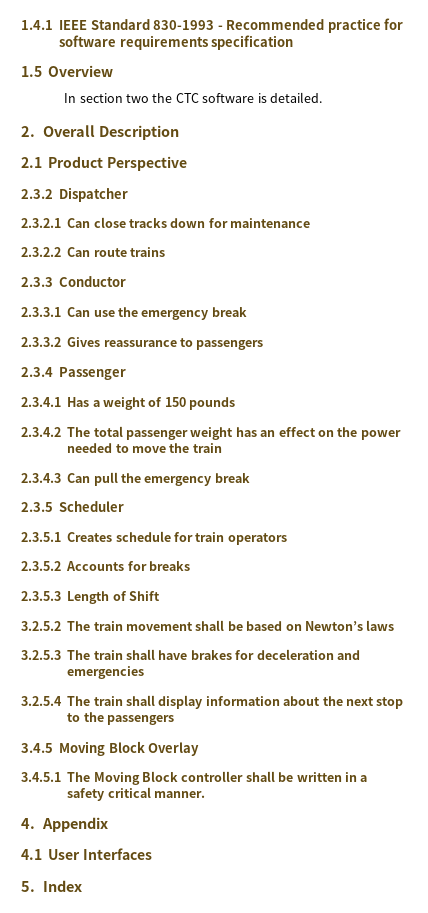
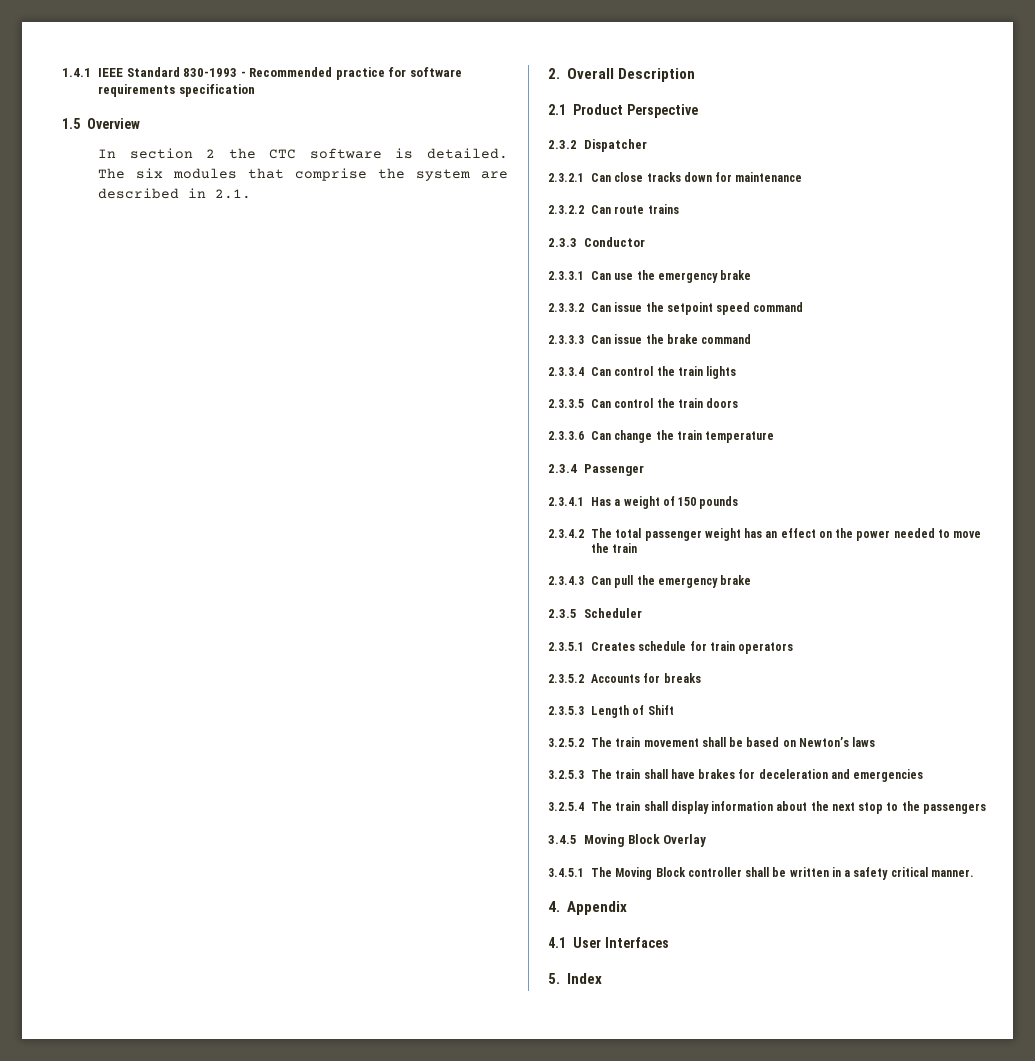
[126,94,150,103] two -> [206,149,216,158] 2
(322, 97) none -> [98,168,509,181] [98,188,252,199] The six modules that comprise the system are described in 2.1.
[211,307,247,317] break -> [720,270,752,280] brake
[67,337,264,350] Gives reassurance to passengers -> [591,302,804,315] [548,334,752,344] [548,366,737,379] [548,398,739,408] [548,430,775,443] Can issue the setpoint speed command // 2.3.3.3 Can issue the brake command // 2.3.3.4 Can control the train lights // 2.3.3.5 Can control the train doors // 2.3.3.6 Can change the train temperature
[214,473,250,483] break -> [720,575,752,585] brake

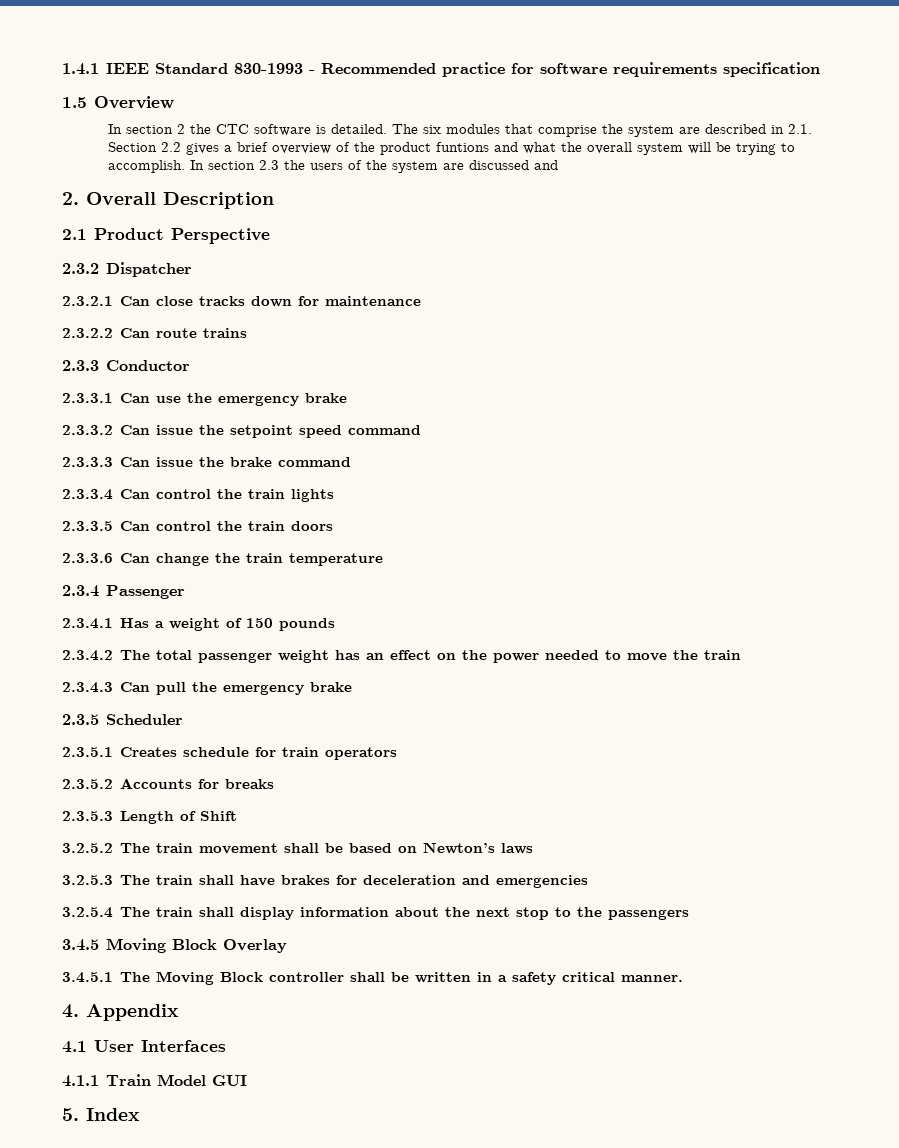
(252, 194) none -> [107,142,795,155] [107,160,558,173] Section 2.2 gives a brief overview of the product funtions and what the overall system will be trying to accomplish. In section 2.3 the users of the system are discussed and
(670, 942) none -> [62,1074,248,1087] // 4.1.1 Train Model GUI

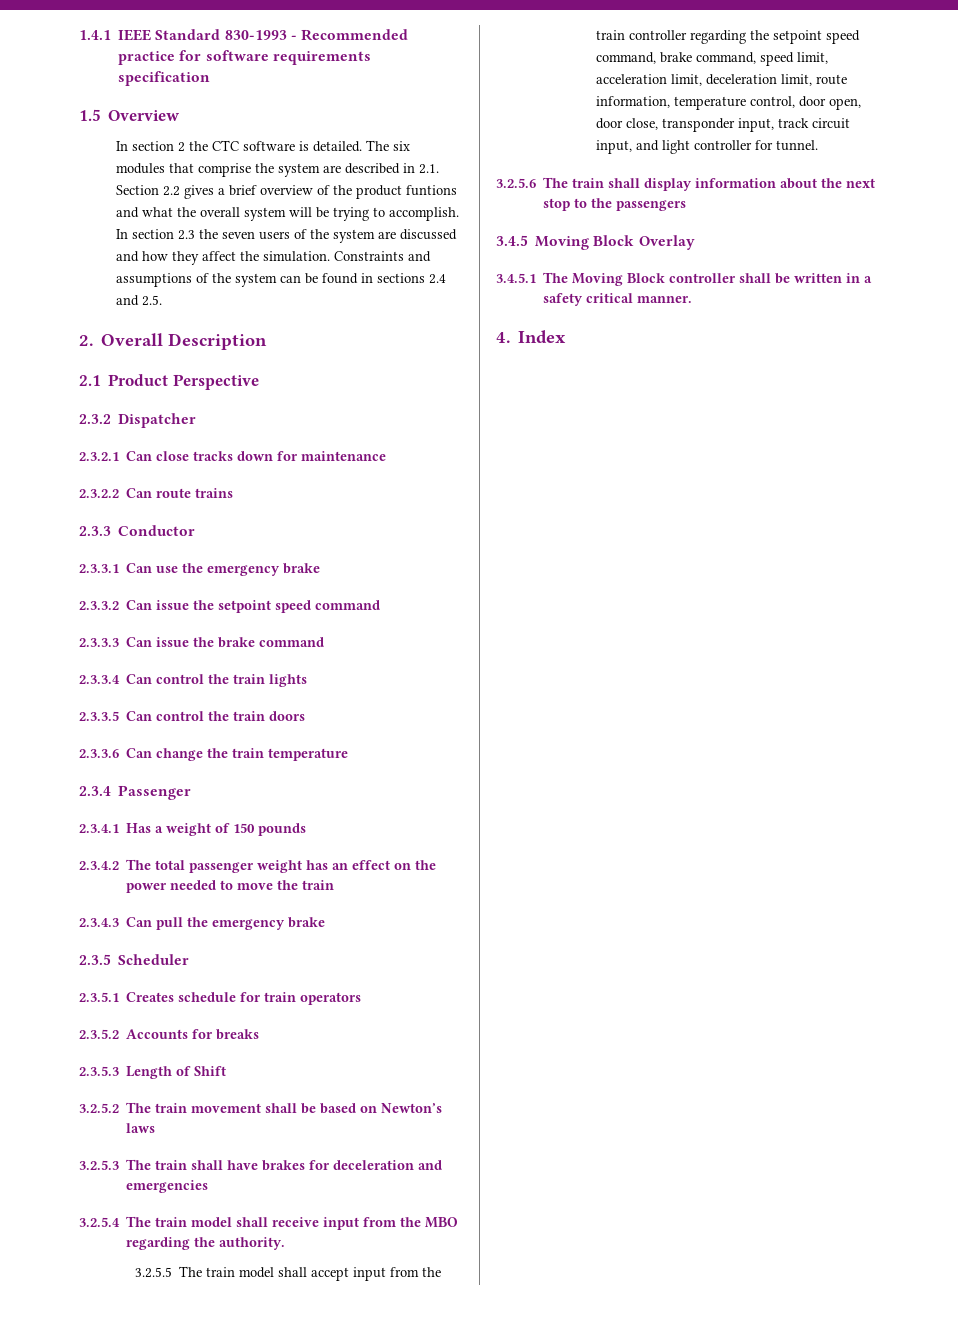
(305, 165) none -> [222,231,256,239] seven
(558, 165) none -> [142,251,432,265] [116,273,447,287] [116,295,163,306] how they affect the simulation. Constraints and assumptions of the system can be found in sections 2.4 and 2.5.
(194, 912) none -> [191,1217,459,1230] [126,1237,286,1250] [134,1266,442,1281] [596,30,861,44] [596,52,829,66] [596,74,848,86] [596,96,862,110] [596,118,851,132] [596,140,819,154] [496,177,605,188] model shall receive input from the MBO regarding the authority. // 3.2.5.5 The train model shall accept input from the train controller regarding the setpoint speed command, brake command, speed limit, acceleration limit, deceleration limit, route information, temperature control, door open, door close, transponder input, track circuit input, and light controller for tunnel. // 3.2.5.6 The train
[86,1004,180,1021] [62,1040,227,1053] [62,1074,248,1087] [62,1108,79,1121] Appendix // 4.1 User Interfaces // 4.1.1 Train Model GUI // 5. -> (511, 337) none

